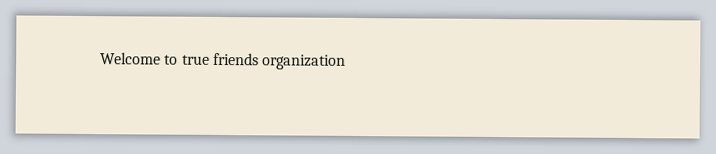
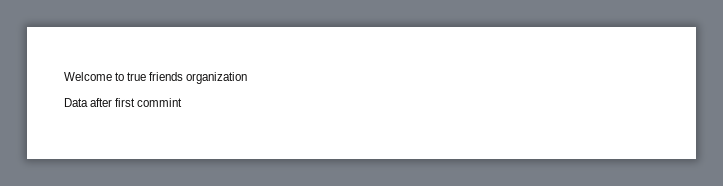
(347, 62) none -> [64,98,183,107] // Data after first commint

